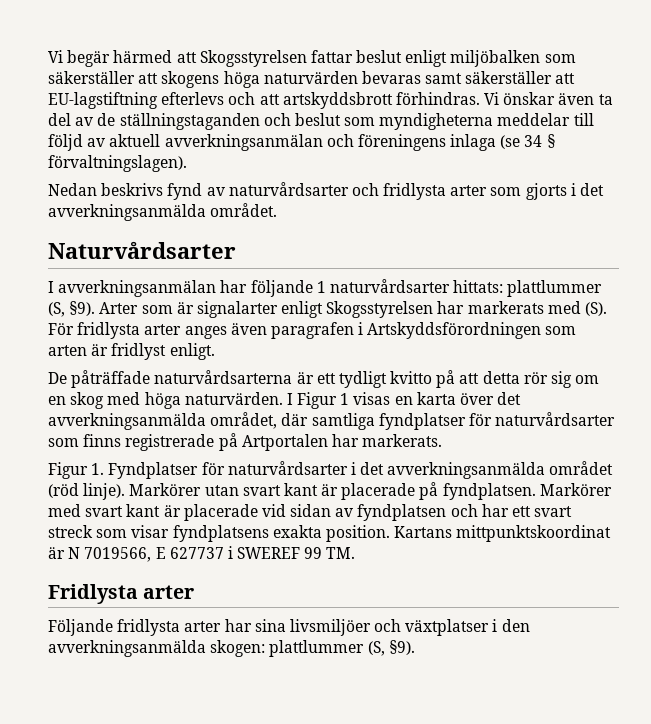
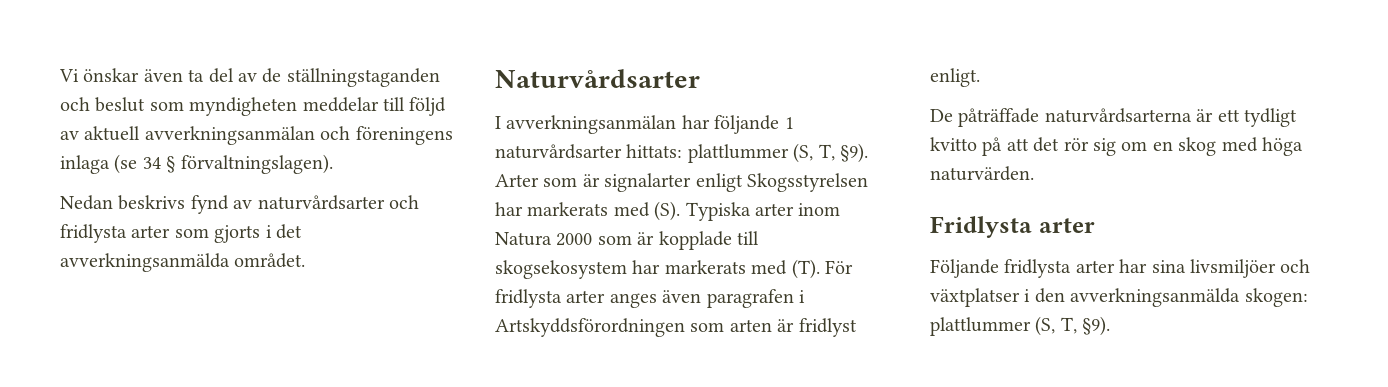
[48,50,576,67] [48,71,576,88] [48,92,500,109] Vi begär härmed att Skogsstyrelsen fattar beslut enligt miljöbalken som säkerställer att skogens höga naturvärden bevaras samt säkerställer att EU-lagstiftning efterlevs och att artskyddsbrott förhindras. Vi -> [59,69,79,82] Vi
[379,113,494,130] myndigheterna -> [189,97,298,116] myndigheten
(65, 309) none -> [818,144,835,161] T,
(608, 309) none -> [685,202,841,221] [495,231,759,250] [495,259,820,279] Typiska arter inom Natura 2000 som är kopplade till skogsekosystem har markerats med (T).
[482,371,520,384] detta -> [1033,137,1060,152] det
[286,392,522,409] [48,412,616,430] [48,433,443,451] [48,461,614,479] [48,482,612,500] [48,504,573,521] [48,525,612,542] [48,546,356,562] I Figur 1 visas en karta över det avverkningsanmälda området, där samtliga fyndplatser för naturvårdsarter som finns registrerade på Artportalen har markerats. // Figur 1. Fyndplatser för naturvårdsarter i det avverkningsanmälda området (röd linje). Markörer utan svart kant är placerade på fyndplatsen. Markörer med svart kant är placerade vid sidan av fyndplatsen och har ett svart streck som visar fyndplatsens exakta position. Kartans mittpunktskoordinat är N 7019566, E 627737 i SWEREF 99 TM. -> (1034, 173) none
(385, 648) none -> [1060,317,1077,334] T,

